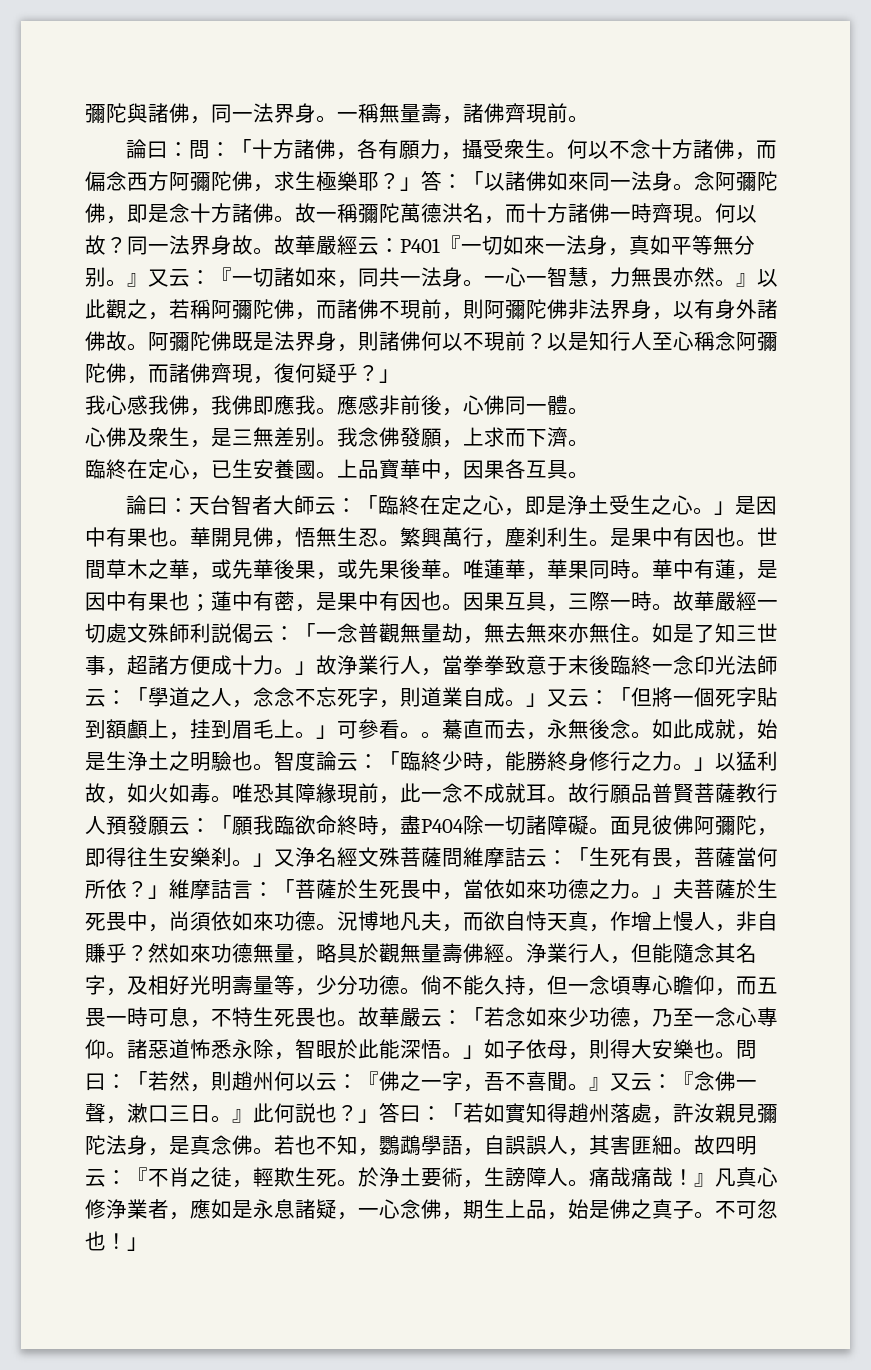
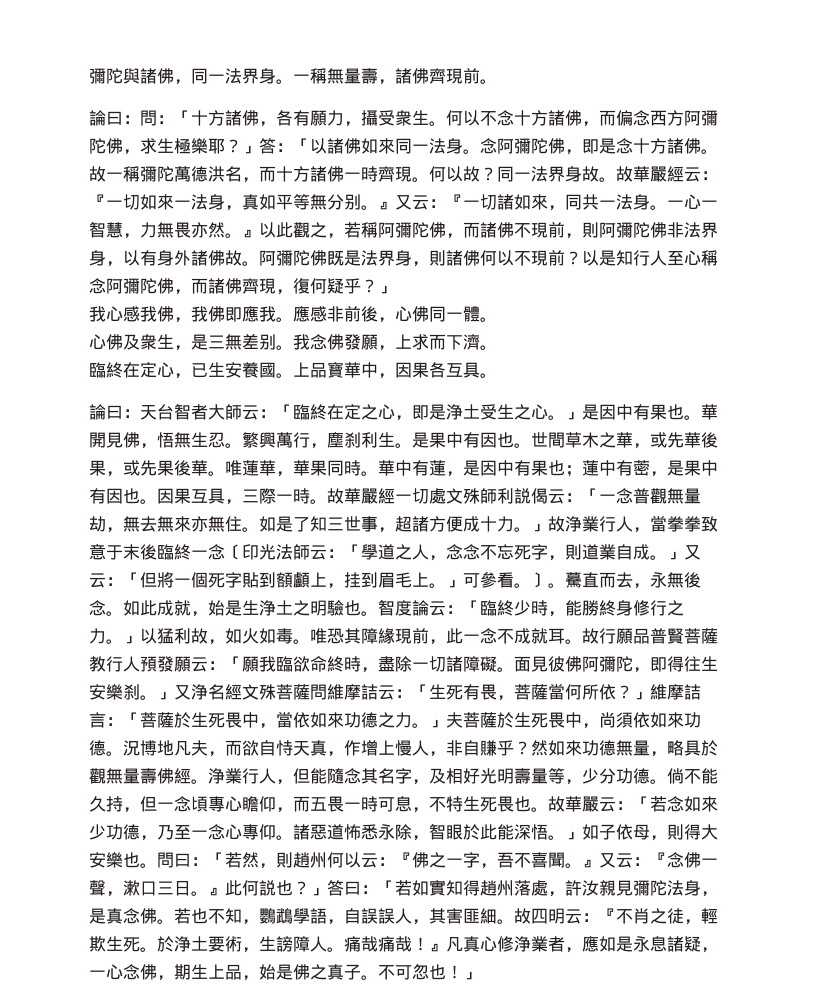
[400,238,440,253] P401 -> (718, 175) none
(694, 665) none -> [225,544,242,560] 〔
(421, 735) none -> [531,572,548,588] 〕
[421,819,464,833] P404 -> (395, 664) none

